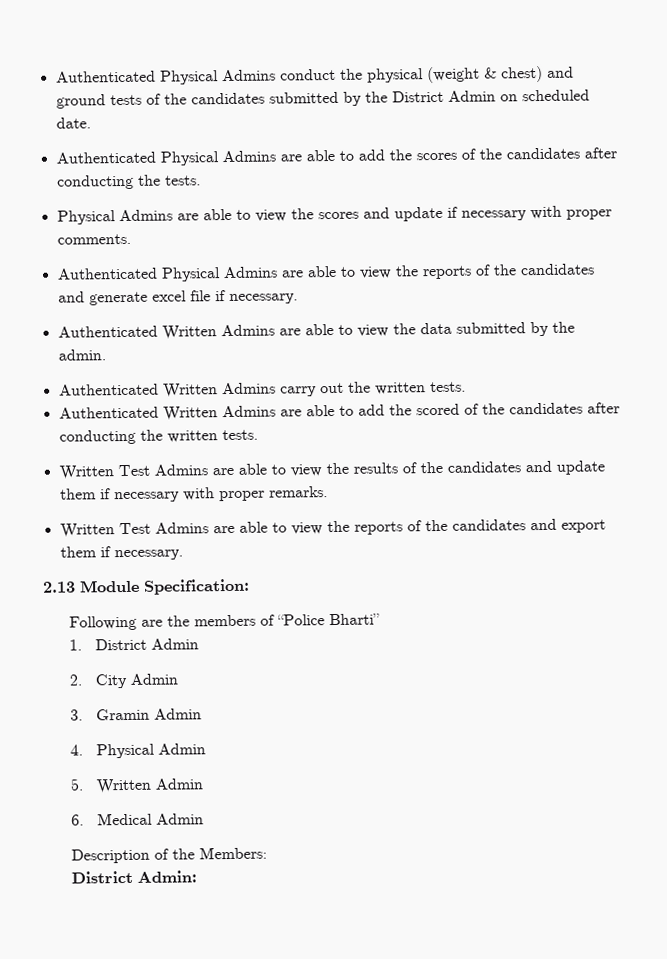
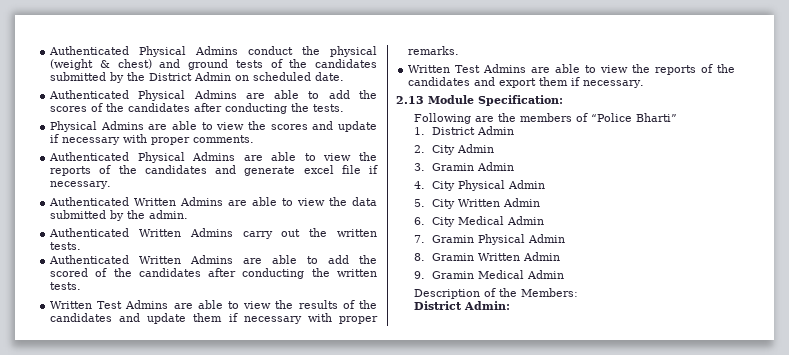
(84, 750) none -> [431,181,455,191] City
(84, 784) none -> [431,199,455,209] City
(85, 820) none -> [431,216,544,227] [413,234,565,245] [413,252,560,261] [413,271,474,279] City Medical Admin // 7. Gramin Physical Admin // 8. Gramin Written Admin // 9. Gramin

